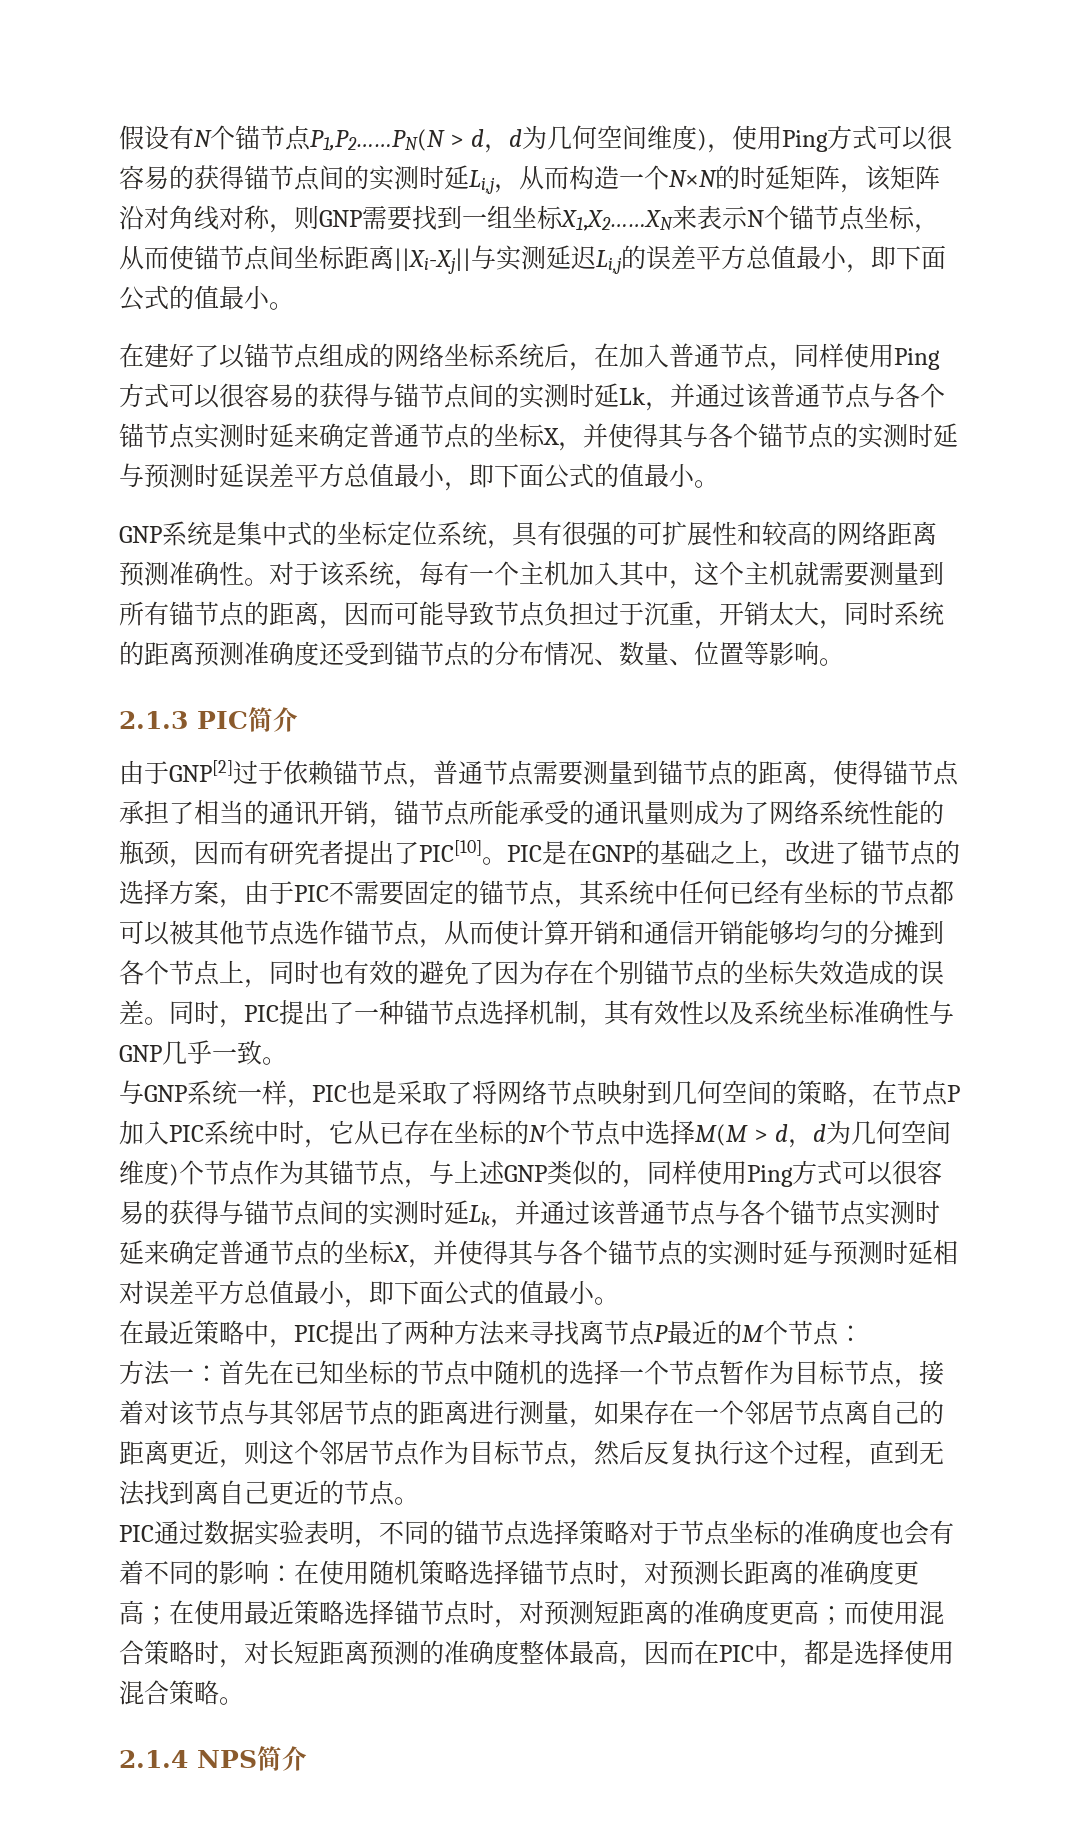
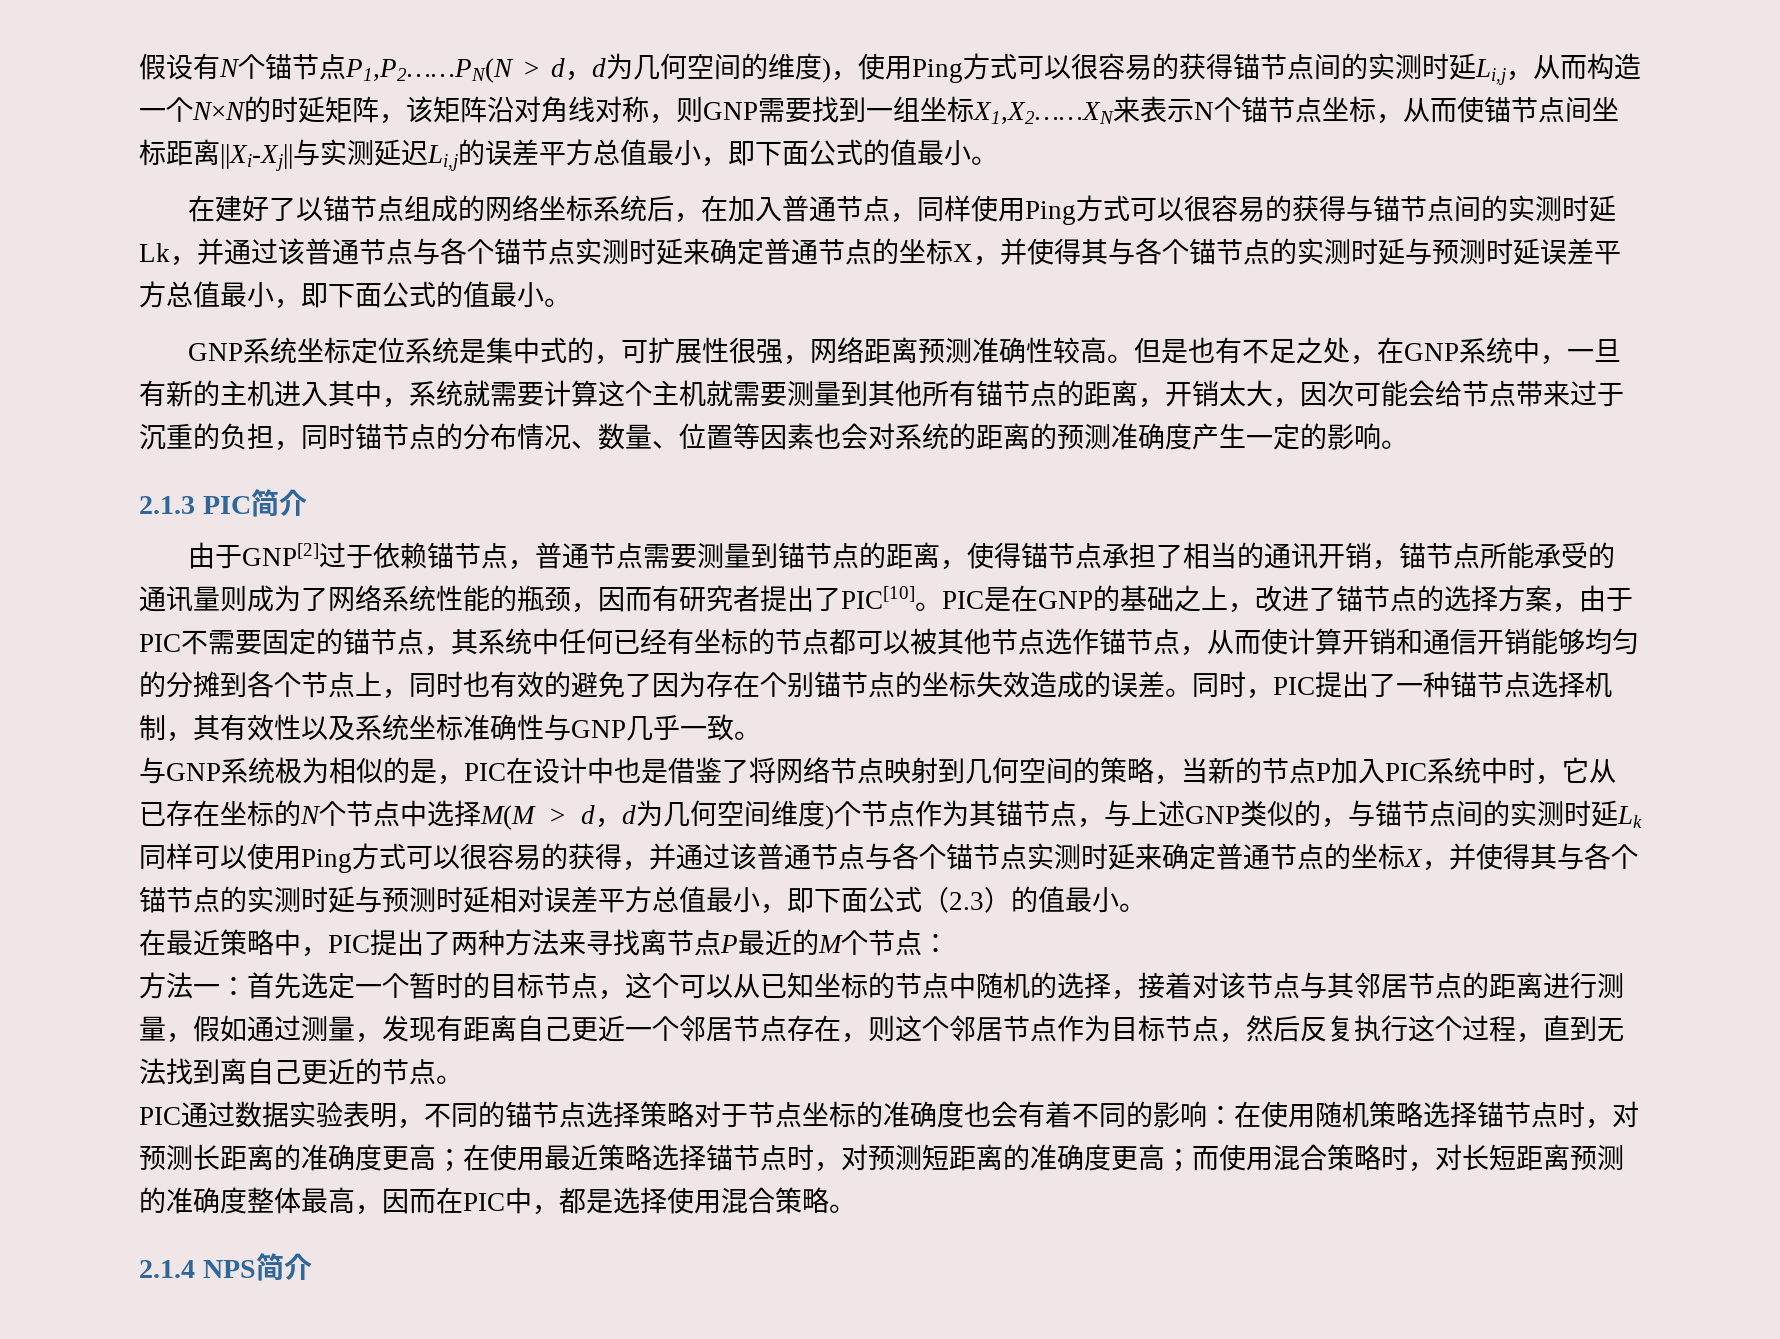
(647, 137) none -> [741,53,769,79] 的
[212,521,337,546] 是集中式的 -> (297, 350) none
[487,521,837,549] ，具有很强的可扩展性和较高的 -> [458,337,810,365] 是集中式的，可扩展性很强，
[244,561,694,589] 。对于该系统，每有一个主机加入其中， -> [1052,337,1621,365] [139,380,598,408] 较高。但是也有不足之处，在GNP系统中，一旦有新的主机进入其中，系统就需要计算
(944, 574) none -> [868,380,922,407] 其他
[344,601,944,629] [119,641,394,667] 因而可能导致节点负担过于沉重，开销太大，同时系统的距离预测准确度还受到 -> [1165,380,1624,408] [139,423,355,451] 开销太大，因次可能会给节点带来过于沉重的负担，同时
(769, 653) none -> [760,423,1327,450] 因素也会对系统的距离的预测准确度产生一定的
[237,1080,447,1108] 一样，PIC也是采取 -> [275,757,722,785] 极为相似的是，PIC在设计中也是借鉴
[872,1080,897,1105] 在 -> [1181,757,1262,784] 当新的
[647,1160,942,1187] [119,1200,490,1226] 同样使用Ping方式可以很容易的获得与锚节点间的实测时延Lk -> [1348,800,1642,828] [139,843,622,873] 与锚节点间的实测时延Lk同样可以使用Ping方式可以很容易的获得
(494, 1292) none -> [922,887,1011,913] （2.3）
[269,1360,294,1385] 在 -> [301,972,760,1000] 选定一个暂时的目标节点，这个可以从
[619,1360,895,1386] 一个节点暂作为目标节点 -> (1111, 985) none
[594,1400,944,1426] [119,1440,219,1465] 如果存在一个邻居节点离自己的距离更近 -> [193,1015,841,1043] 假如通过测量，发现有距离自己更近一个邻居节点存在

